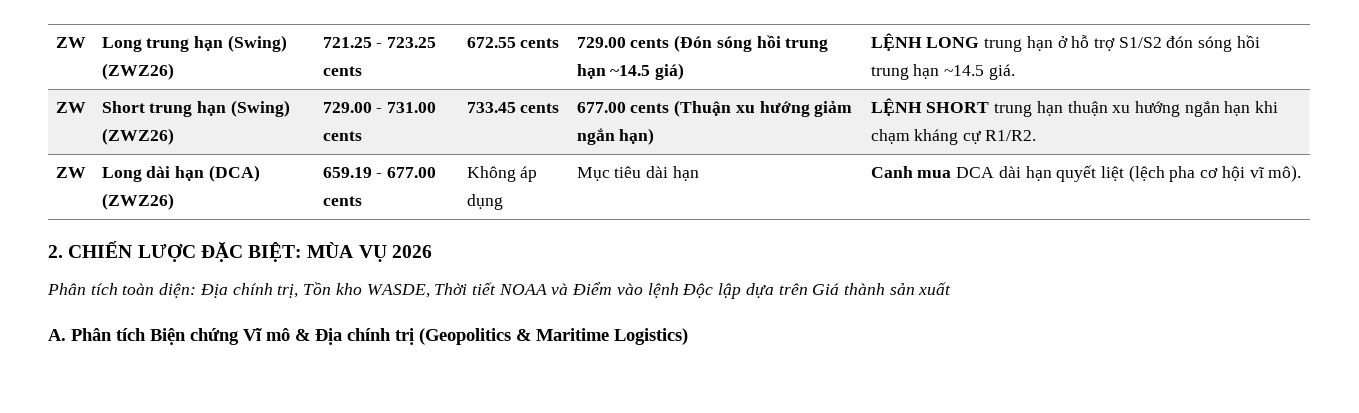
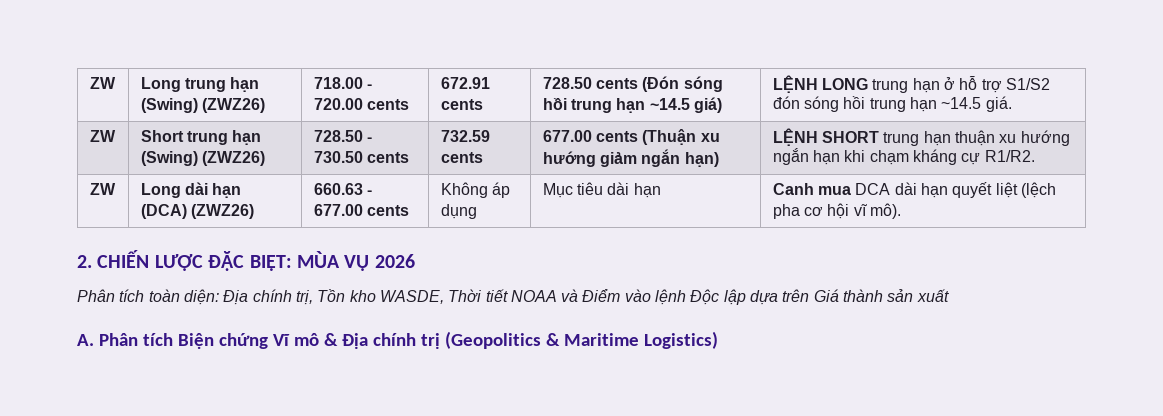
[322,37,437,48] [322,66,362,76] [466,37,560,48] [576,37,626,48] 721.25 - 723.25 cents | 672.55 cents | 729.00 -> [313,77,372,89] [313,98,409,110] [440,77,490,89] [440,99,483,110] [542,77,592,89] 718.00 - 720.00 cents | 672.91 cents | 728.50
[322,102,437,113] [322,131,362,141] [466,102,516,113] 729.00 - 731.00 cents | 733.45 -> [313,130,372,142] [313,151,409,163] [440,130,490,142] 728.50 - 730.50 cents | 732.59
[322,167,372,178] 659.19 -> [313,183,363,195] 660.63

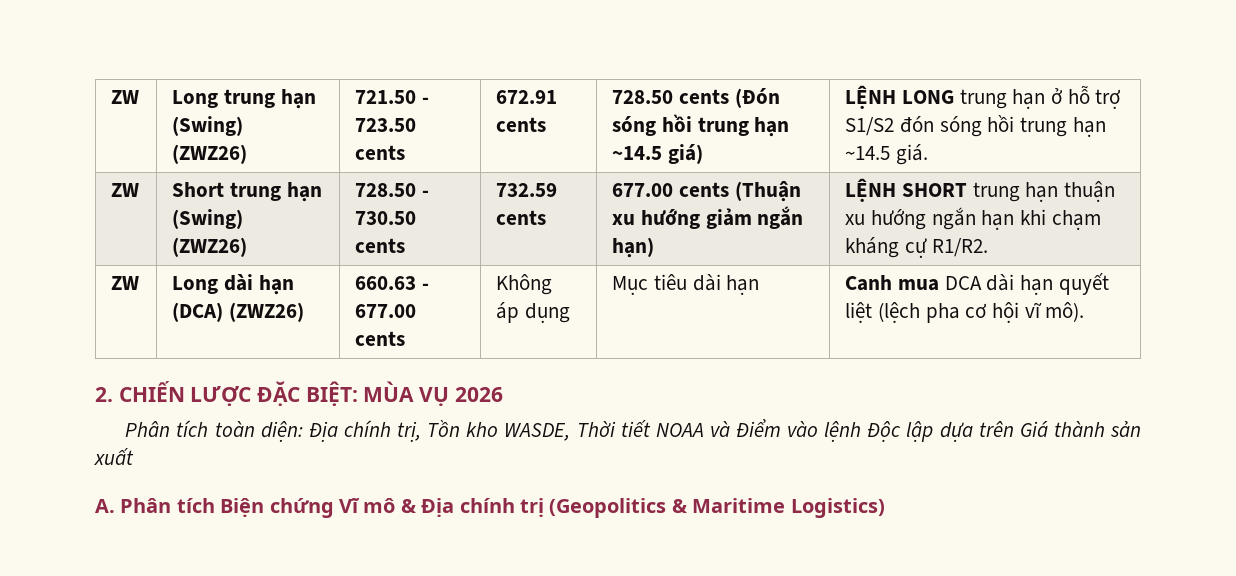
[313,77,372,89] [313,98,363,110] 718.00 - 720.00 -> [355,90,429,104] [355,118,417,132] 721.50 - 723.50

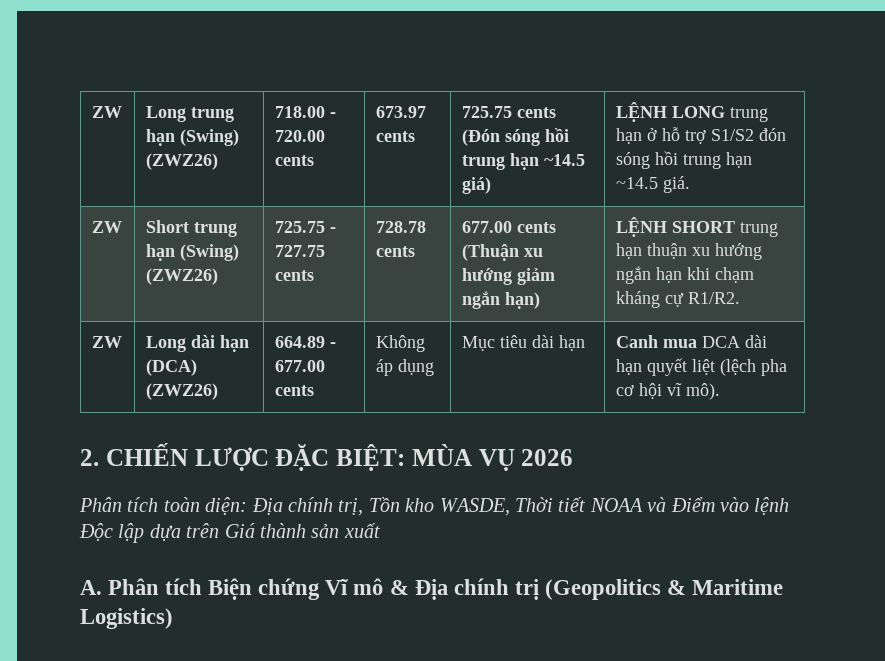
[355,90,429,104] [355,118,417,132] [355,145,406,160] [496,90,558,104] [496,117,547,132] [612,90,674,104] 721.50 - 723.50 cents | 672.91 cents | 728.50 -> [274,106,336,118] [274,130,325,142] [274,155,314,166] [375,106,426,118] [375,131,415,142] [461,106,512,118] 718.00 - 720.00 cents | 673.97 cents | 725.75
[355,183,429,197] [355,211,417,225] [355,238,406,253] [496,183,558,197] 728.50 - 730.50 cents | 732.59 -> [274,221,336,233] [274,245,325,257] [274,270,314,281] [375,221,426,233] 725.75 - 727.75 cents | 728.78
[355,276,417,290] 660.63 -> [274,336,325,348] 664.89

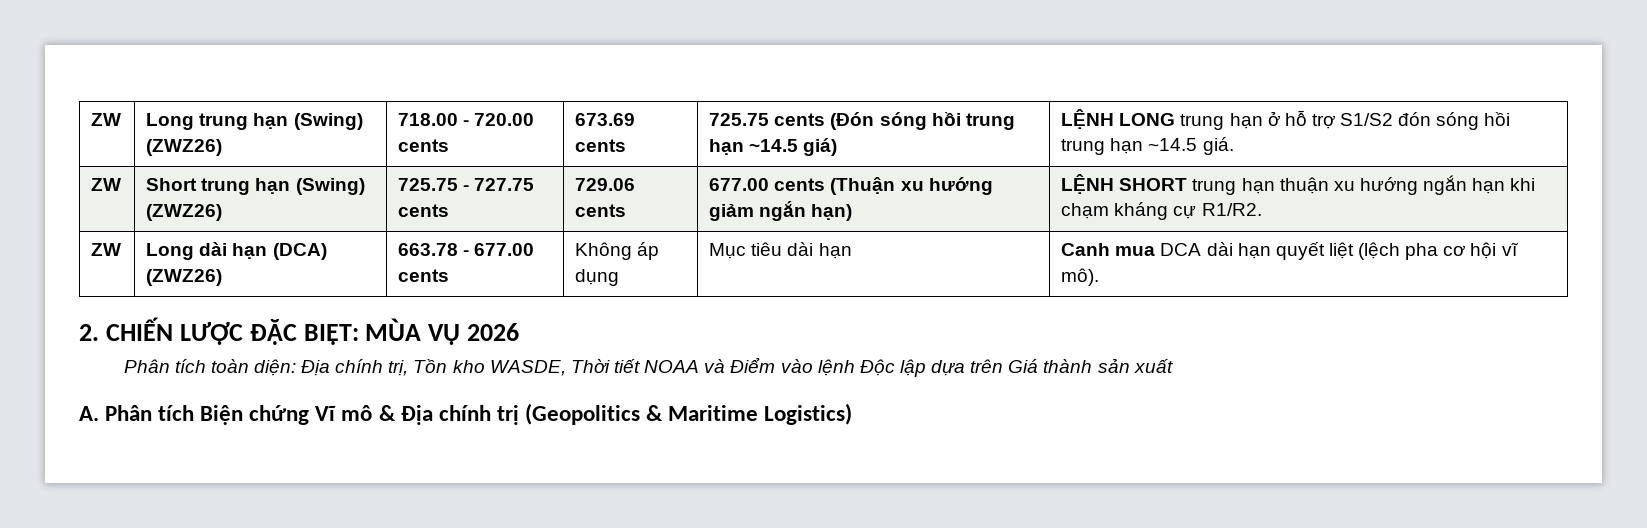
[375,106,426,118] 673.97 -> [575,113,636,126] 673.69
[375,221,426,233] 728.78 -> [575,178,636,191] 729.06
[274,336,325,348] 664.89 -> [398,243,459,256] 663.78

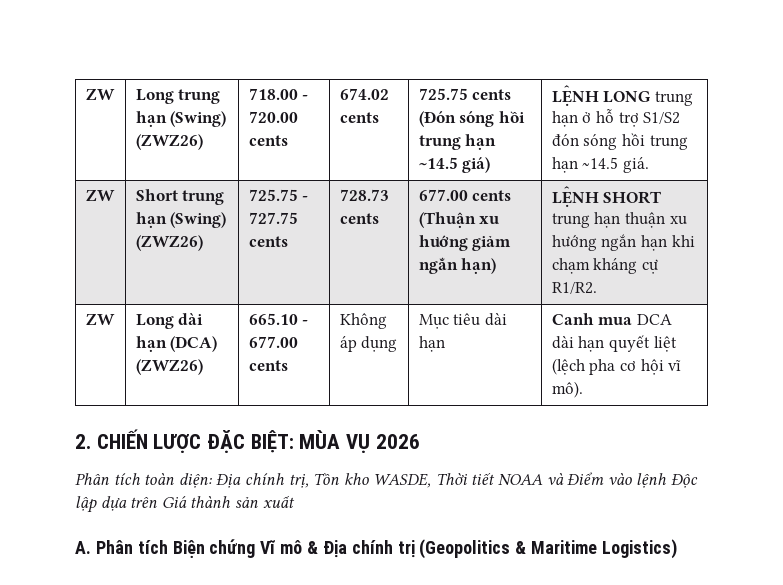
[575,113,636,126] 673.69 -> [339,88,389,100] 674.02
[575,178,636,191] 729.06 -> [339,189,389,201] 728.73
[398,243,459,256] 663.78 -> [248,313,298,325] 665.10

